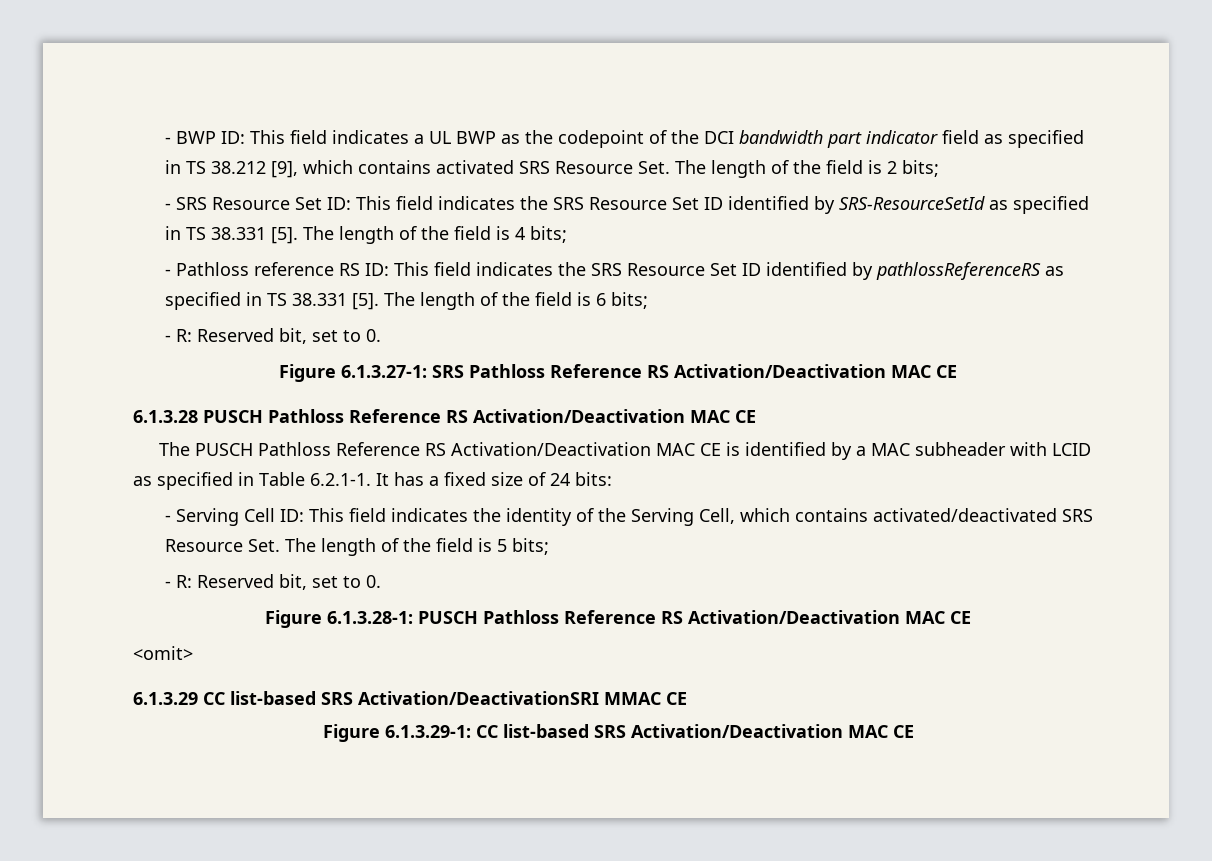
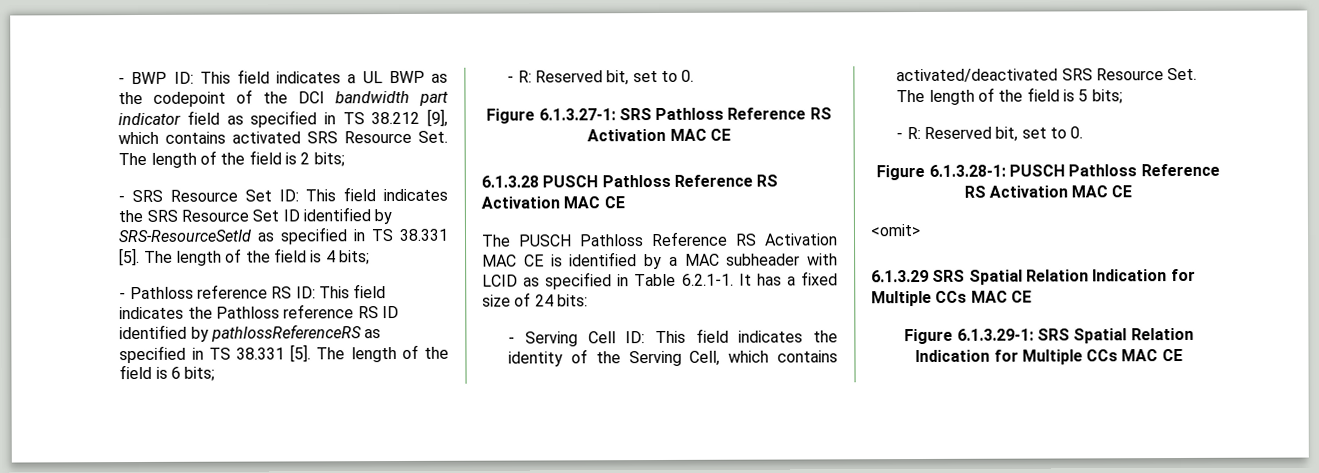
[590,263,737,276] SRS Resource Set -> [215,304,379,319] Pathloss reference RS
[674,364,886,378] Activation/Deactivation -> [587,128,667,142] Activation
[473,409,685,423] Activation/Deactivation -> [481,196,560,209] Activation
[450,442,651,456] Activation/Deactivation -> [764,233,838,246] Activation
[688,610,900,624] Activation/Deactivation -> [988,185,1068,198] Activation
[203,691,687,705] [322,724,843,742] CC list-based SRS Activation/DeactivationSRI MMAC CE // Figure 6.1.3.29-1: CC list-based SRS Activation/Deactivation -> [932,268,1196,285] [871,290,1032,307] [904,327,1194,345] [915,349,1119,365] SRS Spatial Relation Indication for Multiple CCs MAC CE // Figure 6.1.3.29-1: SRS Spatial Relation Indication for Multiple CCs

